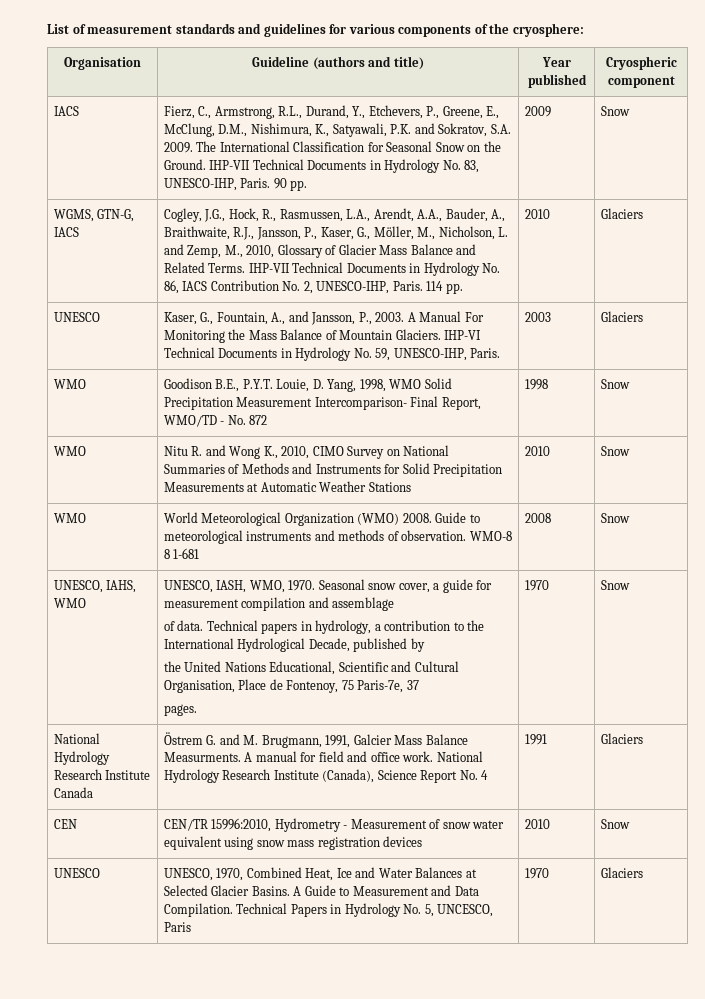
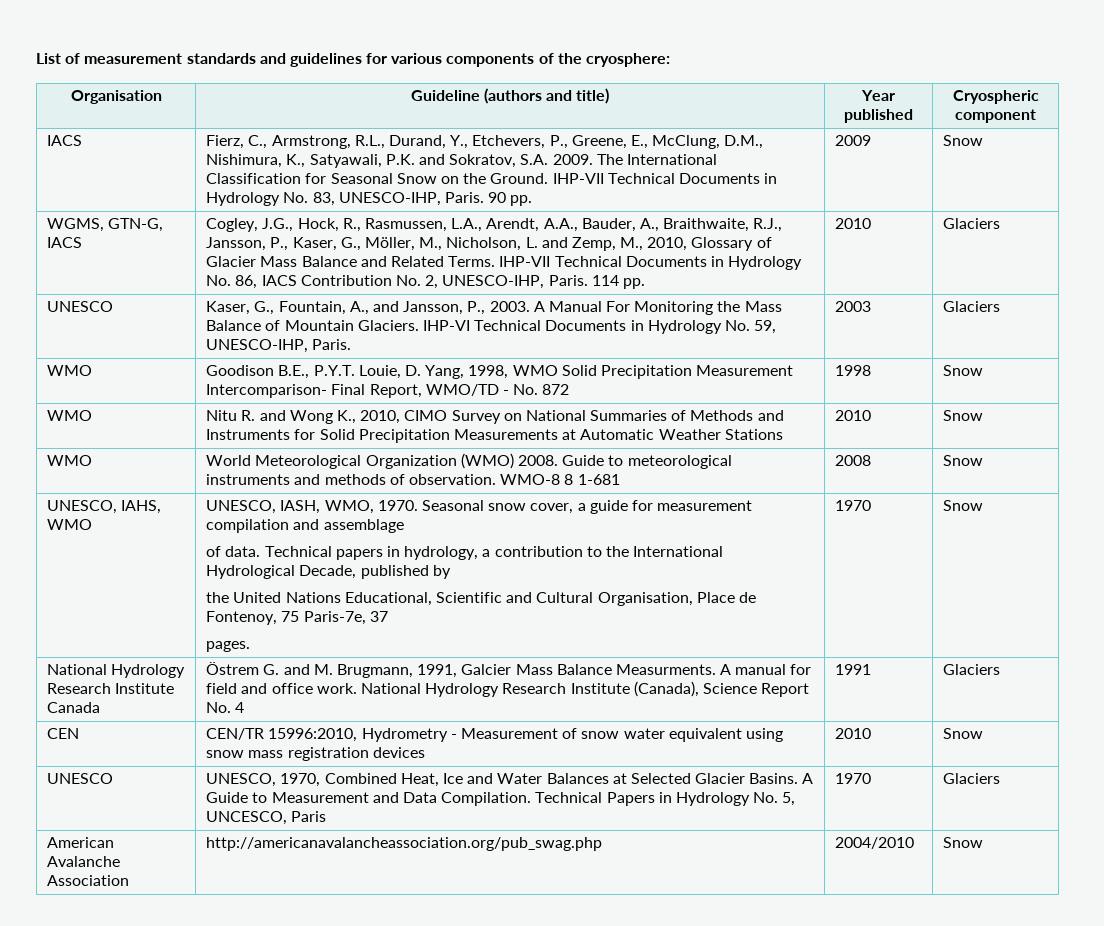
(643, 872) none -> [47,837,115,848] [47,856,121,867] [47,875,130,886] [206,837,603,851] [835,837,915,849] [943,837,984,848] // American Avalanche Association | http://americanavalancheassociation.org/pub_swag.php | 2004/2010 | Snow

